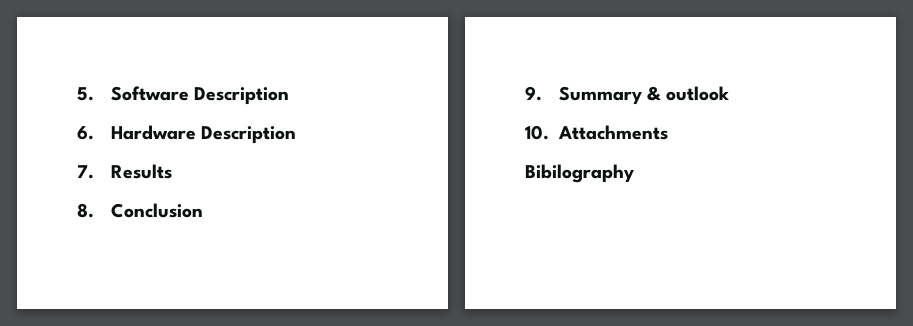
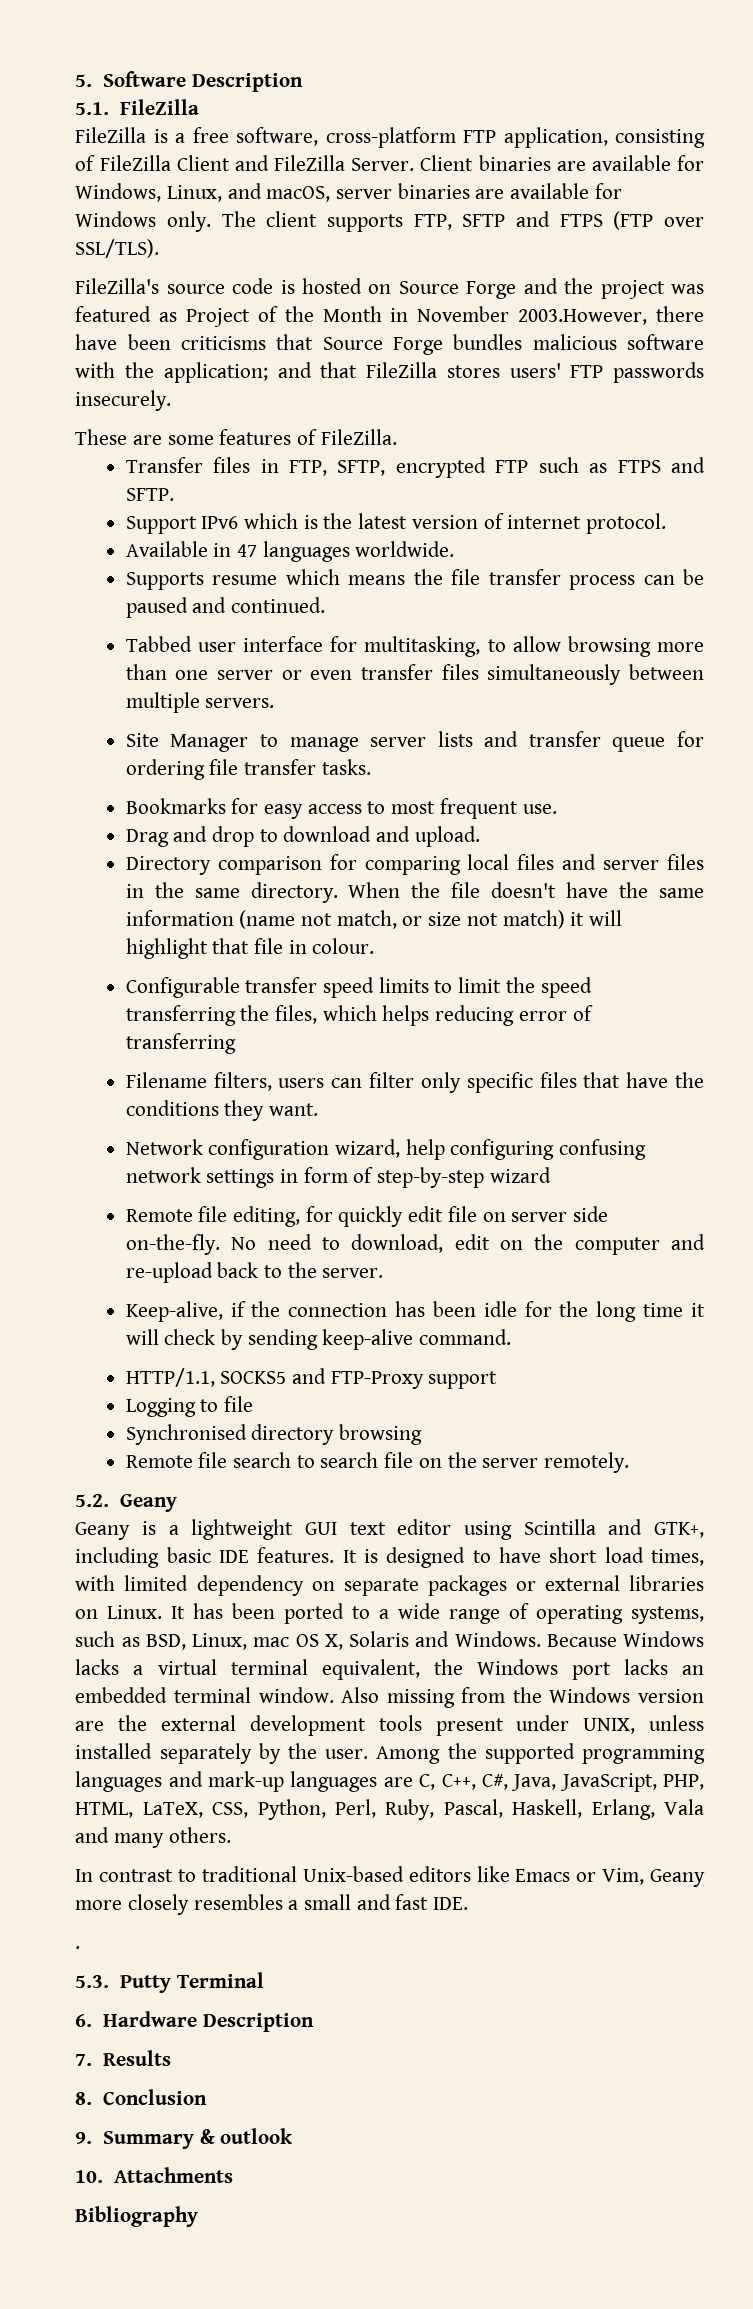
(290, 96) none -> [75,99,199,115] [75,127,705,148] [75,155,704,171] [75,183,622,202] [75,211,704,232] [75,239,160,258] [75,278,705,299] [75,306,704,327] [75,334,704,355] [75,362,704,383] [75,390,172,411] [75,429,397,445] [125,457,706,478] [125,488,174,501] [125,513,666,534] [125,541,455,562] [125,569,704,590] [125,597,326,618] [125,636,705,657] [125,664,704,685] [125,692,275,713] [125,731,704,752] [125,759,371,780] [125,798,557,819] [125,826,480,847] [125,854,705,875] [125,882,705,903] [125,910,622,929] [125,938,375,959] [125,977,592,998] [125,1005,593,1026] [125,1033,236,1054] [125,1072,704,1093] [125,1100,319,1121] [125,1139,647,1160] [125,1167,551,1188] [125,1206,608,1227] [125,1234,705,1255] [125,1262,384,1283] [125,1301,706,1322] [125,1329,512,1350] [125,1368,498,1389] [125,1396,254,1417] [125,1424,423,1445] [125,1452,629,1473] [75,1494,177,1512] [75,1519,704,1540] [75,1547,705,1568] [75,1575,704,1596] [75,1603,705,1624] [75,1631,704,1650] [75,1659,704,1680] [75,1687,704,1708] [75,1715,704,1736] [75,1743,705,1764] [75,1771,704,1792] [75,1799,704,1820] [75,1827,231,1848] [75,1866,705,1887] [75,1894,469,1915] [75,1946,81,1949] [75,1972,264,1993] // 5.1. FileZilla // FileZilla is a free software, cross-platform FTP application, consisting of FileZilla Client and FileZilla Server. Client binaries are available for Windows, Linux, and macOS, server binaries are available for Windows only. The client supports FTP, SFTP and FTPS (FTP over SSL/TLS). // FileZilla's source code is hosted on Source Forge and the project was featured as Project of the Month in November 2003.However, there have been criticisms that Source Forge bundles malicious software with the application; and that FileZilla stores users' FTP passwords insecurely. // These are some features of FileZilla. // Transfer files in FTP, SFTP, encrypted FTP such as FTPS and SFTP. // Support IPv6 which is the latest version of internet protocol. // Available in 47 languages worldwide. // Supports resume which means the file transfer process can be paused and continued. // Tabbed user interface for multitasking, to allow browsing more than one server or even transfer files simultaneously between multiple servers. // Site Manager to manage server lists and transfer queue for ordering file transfer tasks. // Bookmarks for easy access to most frequent use. // Drag and drop to download and upload. // Directory comparison for comparing local files and server files in the same directory. When the file doesn't have the same information (name not match, or size not match) it will highlight that file in colour. // Configurable transfer speed limits to limit the speed transferring the files, which helps reducing error of transferring // Filename filters, users can filter only specific files that have the conditions they want. // Network configuration wizard, help configuring confusing network settings in form of step-by-step wizard // Remote file editing, for quickly edit file on server side on-the-fly. No need to download, edit on the computer and re-upload back to the server. // Keep-alive, if the connection has been idle for the long time it will check by sending keep-alive command. // HTTP/1.1, SOCKS5 and FTP-Proxy support // Logging to file // Synchronised directory browsing // Remote file search to search file on the server remotely. // 5.2. Geany // Geany is a lightweight GUI text editor using Scintilla and GTK+, including basic IDE features. It is designed to have short load times, with limited dependency on separate packages or external libraries on Linux. It has been ported to a wide range of operating systems, such as BSD, Linux, mac OS X, Solaris and Windows. Because Windows lacks a virtual terminal equivalent, the Windows port lacks an embedded terminal window. Also missing from the Windows version are the external development tools present under UNIX, unless installed separately by the user. Among the supported programming languages and mark-up languages are C, C++, C#, Java, JavaScript, PHP, HTML, LaTeX, CSS, Python, Perl, Ruby, Pascal, Haskell, Erlang, Vala and many others. // In contrast to traditional Unix-based editors like Emacs or Vim, Geany more closely resembles a small and fast IDE. // . // 5.3. Putty Terminal
[525,164,635,183] Bibilography -> [75,2206,199,2227] Bibliography

